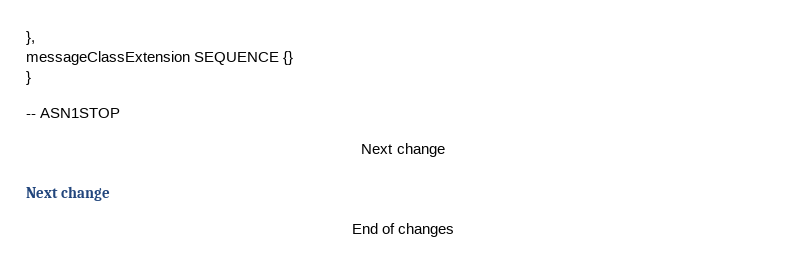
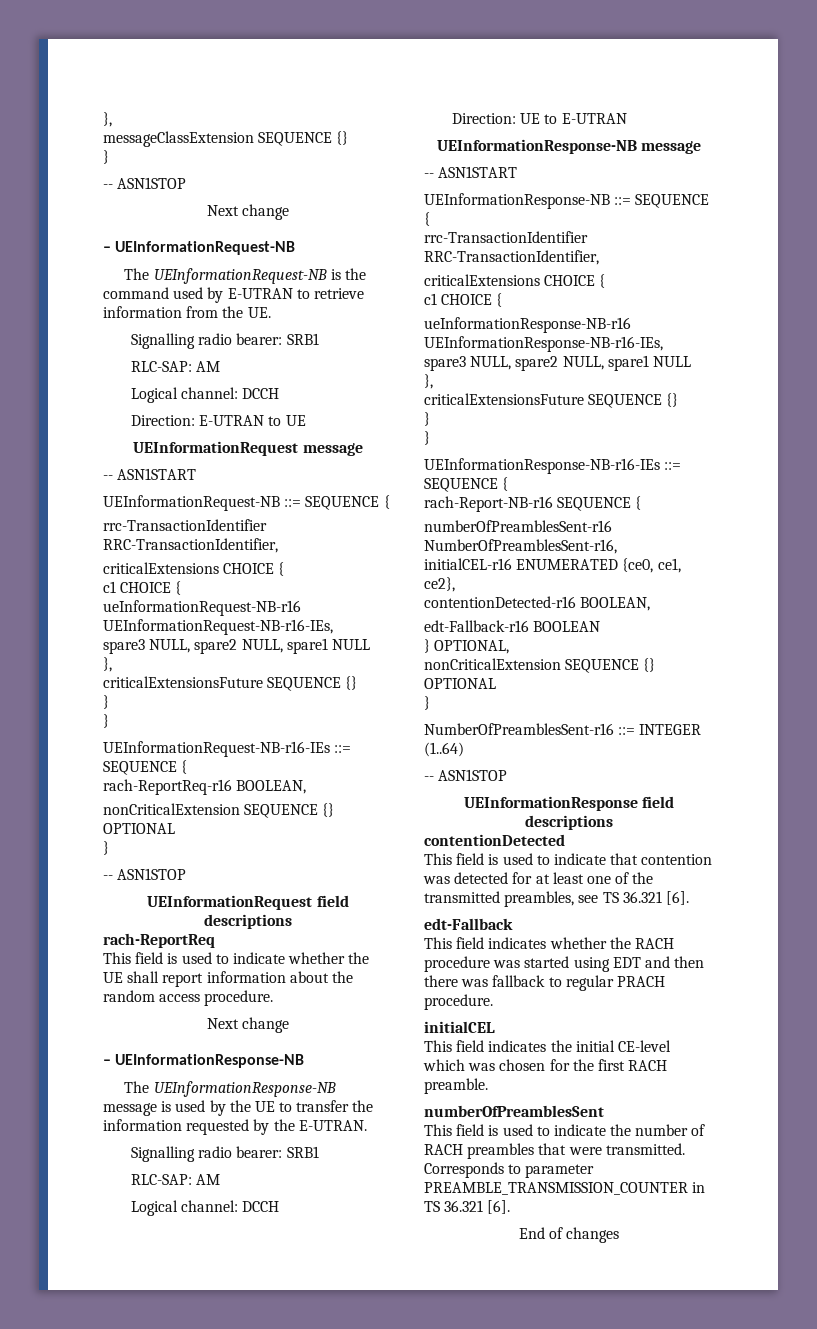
[26,186,111,201] Next change -> [103,241,296,255] [124,268,366,284] [103,287,364,303] [103,306,271,318] [131,333,319,349] [131,361,221,372] [131,387,280,403] [131,415,306,426] [133,441,363,456] [103,468,197,480] [103,495,390,511] [103,519,267,531] [103,538,278,553] [103,562,285,576] [103,581,182,595] [103,600,301,616] [103,619,333,635] [103,638,370,654] [103,657,112,672] [103,676,358,691] [103,695,109,709] [103,714,109,728] [103,741,352,757] [103,760,188,775] [103,779,307,795] [103,803,335,818] [103,823,175,834] [103,841,109,855] [103,868,187,880] [147,895,349,910] [204,914,292,929] [103,933,215,948] [103,952,370,964] [103,971,353,987] [103,990,274,1006] [206,1017,290,1033] [103,1054,305,1068] [124,1081,336,1097] [103,1100,374,1116] [103,1119,367,1135] [131,1146,319,1162] [131,1174,221,1185] [131,1200,280,1216] [452,113,627,124] [436,139,702,154] [424,166,518,178] [424,193,710,209] [424,212,430,226] [424,231,588,243] [424,250,599,265] [424,274,606,288] [424,293,503,307] [424,317,631,333] [424,336,663,352] [424,355,691,371] [424,374,433,389] [424,393,679,408] [424,412,430,426] [424,431,430,445] [424,458,682,474] [424,477,509,492] [424,496,642,512] [424,520,612,532] [424,539,617,554] [424,558,681,573] [424,577,455,592] [424,596,651,611] [424,620,601,632] [424,639,510,654] [424,658,656,673] [424,678,496,689] [424,696,430,710] [424,723,702,735] [424,742,464,757] [424,769,508,781] [463,796,675,811] [525,815,613,830] [424,834,565,846] [424,853,713,865] [423,872,654,884] [424,891,689,907] [424,918,513,930] [424,937,674,949] [424,956,705,972] [424,975,665,991] [424,994,493,1010] [424,1021,495,1033] [424,1040,671,1052] [423,1059,668,1071] [424,1078,488,1094] [424,1105,604,1117] [424,1124,706,1136] [424,1143,685,1159] [424,1162,595,1178] [424,1182,706,1195] [424,1200,511,1214] – UEInformationRequest-NB // The UEInformationRequest-NB is the command used by E-UTRAN to retrieve information from the UE. // Signalling radio bearer: SRB1 // RLC-SAP: AM // Logical channel: DCCH // Direction: E-UTRAN to UE // UEInformationRequest message // -- ASN1START // UEInformationRequest-NB ::= SEQUENCE { // rrc-TransactionIdentifier RRC-TransactionIdentifier, // criticalExtensions CHOICE { // c1 CHOICE { // ueInformationRequest-NB-r16 UEInformationRequest-NB-r16-IEs, // spare3 NULL, spare2 NULL, spare1 NULL // }, // criticalExtensionsFuture SEQUENCE {} // } // } // UEInformationRequest-NB-r16-IEs ::= SEQUENCE { // rach-ReportReq-r16 BOOLEAN, // nonCriticalExtension SEQUENCE {} OPTIONAL // } // -- ASN1STOP // UEInformationRequest field descriptions // rach-ReportReq // This field is used to indicate whether the UE shall report information about the random access procedure. // Next change // – UEInformationResponse-NB // The UEInformationResponse-NB message is used by the UE to transfer the information requested by the E-UTRAN. // Signalling radio bearer: SRB1 // RLC-SAP: AM // Logical channel: DCCH // Direction: UE to E-UTRAN // UEInformationResponse-NB message // -- ASN1START // UEInformationResponse-NB ::= SEQUENCE { // rrc-TransactionIdentifier RRC-TransactionIdentifier, // criticalExtensions CHOICE { // c1 CHOICE { // ueInformationResponse-NB-r16 UEInformationResponse-NB-r16-IEs, // spare3 NULL, spare2 NULL, spare1 NULL // }, // criticalExtensionsFuture SEQUENCE {} // } // } // UEInformationResponse-NB-r16-IEs ::= SEQUENCE { // rach-Report-NB-r16 SEQUENCE { // numberOfPreamblesSent-r16 NumberOfPreamblesSent-r16, // initialCEL-r16 ENUMERATED {ce0, ce1, ce2}, // contentionDetected-r16 BOOLEAN, // edt-Fallback-r16 BOOLEAN // } OPTIONAL, // nonCriticalExtension SEQUENCE {} OPTIONAL // } // NumberOfPreamblesSent-r16 ::= INTEGER (1..64) // -- ASN1STOP // UEInformationResponse field descriptions // contentionDetected // This field is used to indicate that contention was detected for at least one of the transmitted preambles, see TS 36.321 [6]. // edt-Fallback // This field indicates whether the RACH procedure was started using EDT and then there was fallback to regular PRACH procedure. // initialCEL // This field indicates the initial CE-level which was chosen for the first RACH preamble. // numberOfPreamblesSent // This field is used to indicate the number of RACH preambles that were transmitted. Corresponds to parameter PREAMBLE_TRANSMISSION_COUNTER in TS 36.321 [6].

